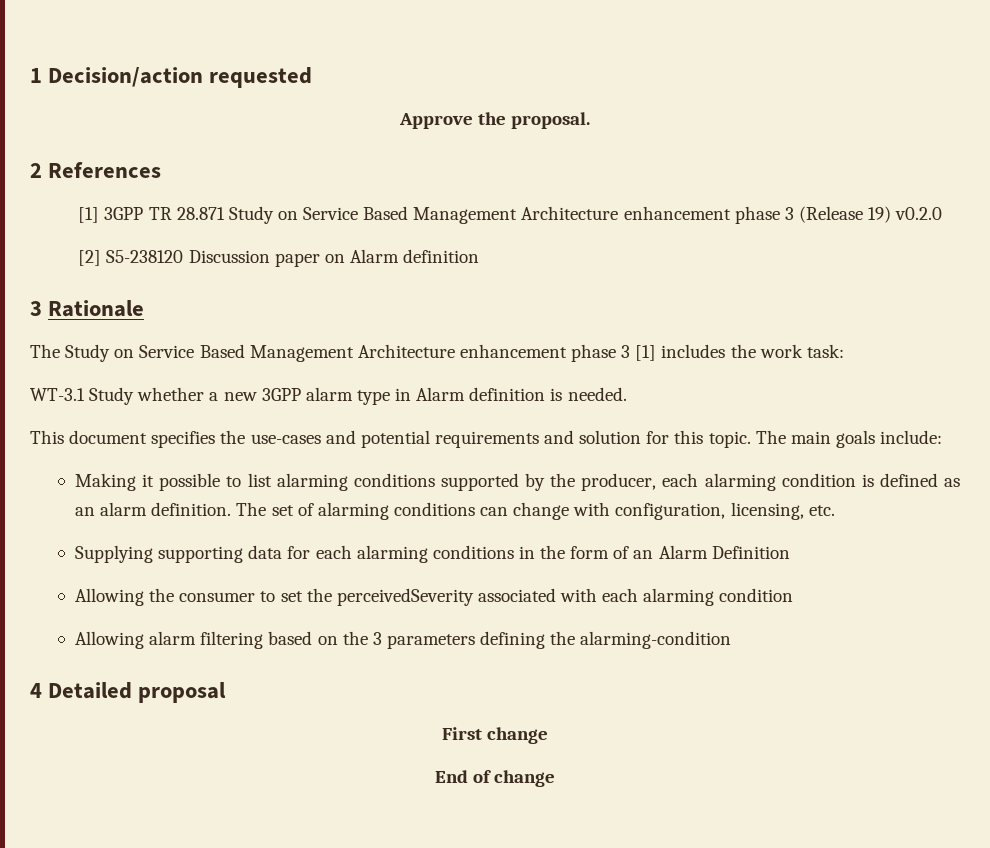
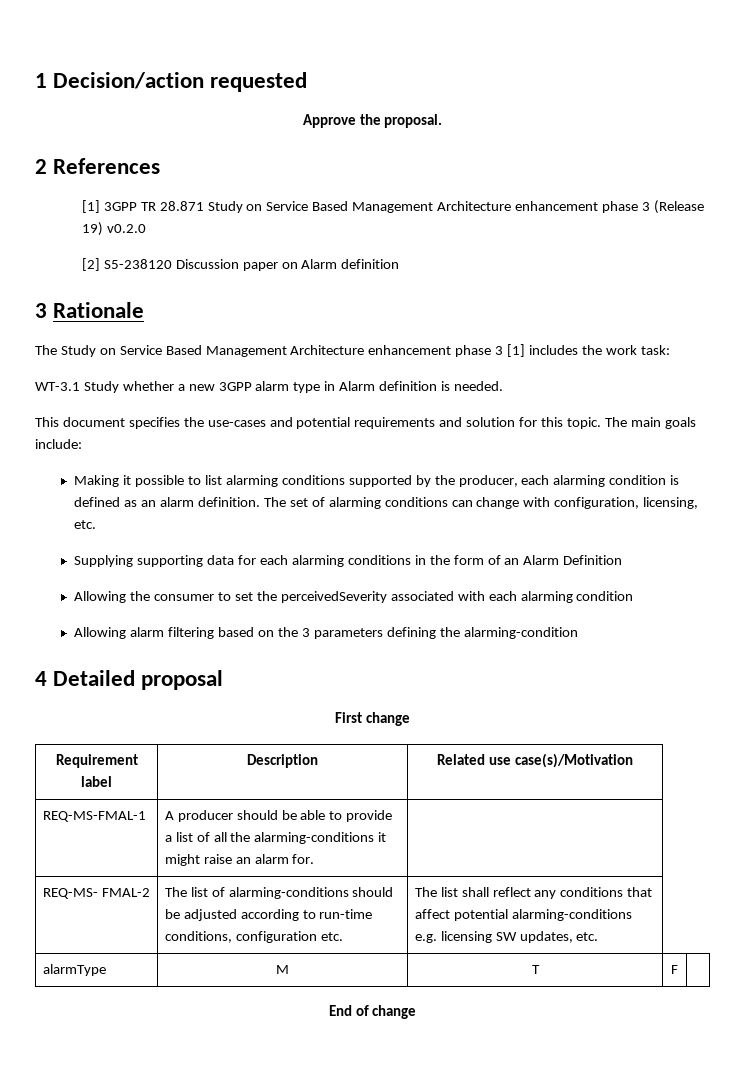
(549, 735) none -> [55,754,138,768] [81,776,112,787] [247,754,318,768] [437,753,633,768] [42,811,146,822] [164,810,393,822] [164,832,387,844] [164,854,315,866] [42,888,150,899] [164,887,394,899] [164,909,373,921] [164,931,343,943] [414,887,653,899] [414,909,632,921] [414,931,599,943] [42,964,106,976] [276,965,289,974] [531,965,540,974] [671,965,678,974] // Requirement label | Description | Related use case(s)/Motivation // REQ-MS-FMAL-1 | A producer should be able to provide a list of all the alarming-conditions it might raise an alarm for. | // REQ-MS- FMAL-2 | The list of alarming-conditions should be adjusted according to run-time conditions, configuration etc. | The list shall reflect any conditions that affect potential alarming-conditions e.g. licensing SW updates, etc. // alarmType | M | T | F |

